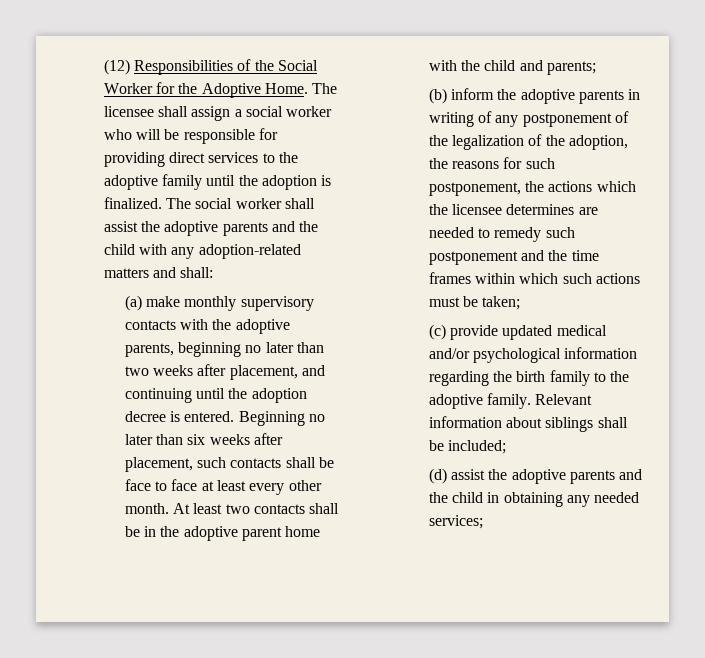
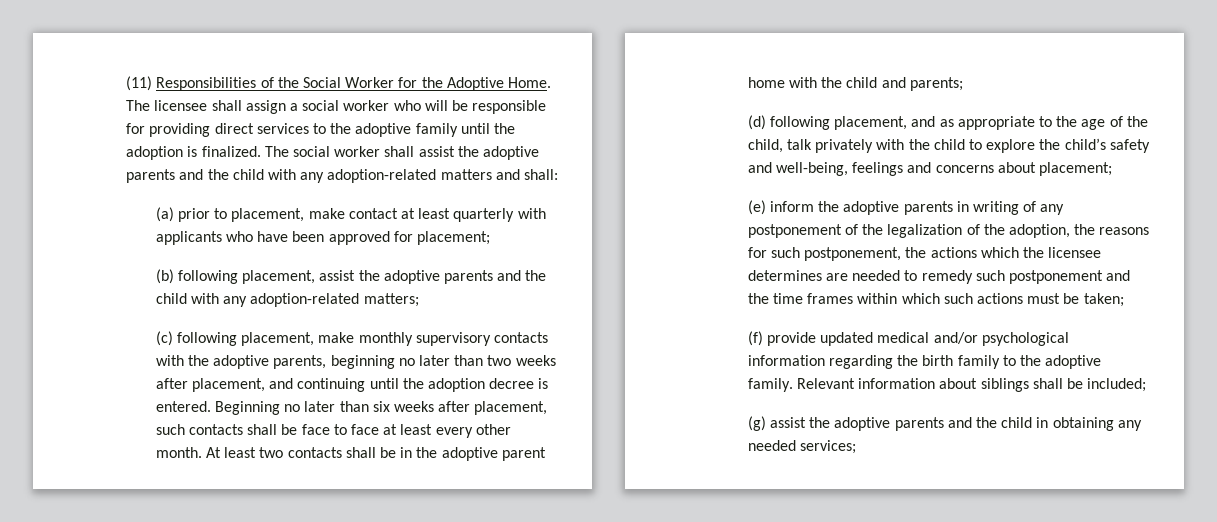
[103,59,130,75] (12) -> [126,76,153,91] (11)
(142, 303) none -> [178,208,546,222] [155,231,491,245] [155,269,547,284] [155,293,419,307] [155,331,315,346] prior to placement, make contact at least quarterly with applicants who have been approved for placement; // (b) following placement, assist the adoptive parents and the child with any adoption-related matters; // (c) following placement,
[428,88,447,104] (b) -> [747,115,1148,130] [747,138,1150,153] [747,162,1113,176] [747,200,766,215] (d) following placement, and as appropriate to the age of the child, talk privately with the child to explore the child’s safety and well-being, feelings and concerns about placement; // (e)
[428,324,446,340] (c) -> [747,331,763,346] (f)
[428,468,447,484] (d) -> [747,416,766,431] (g)

